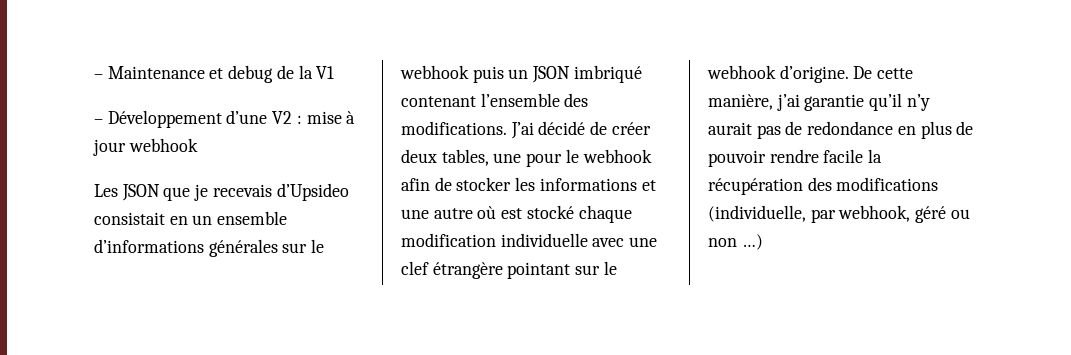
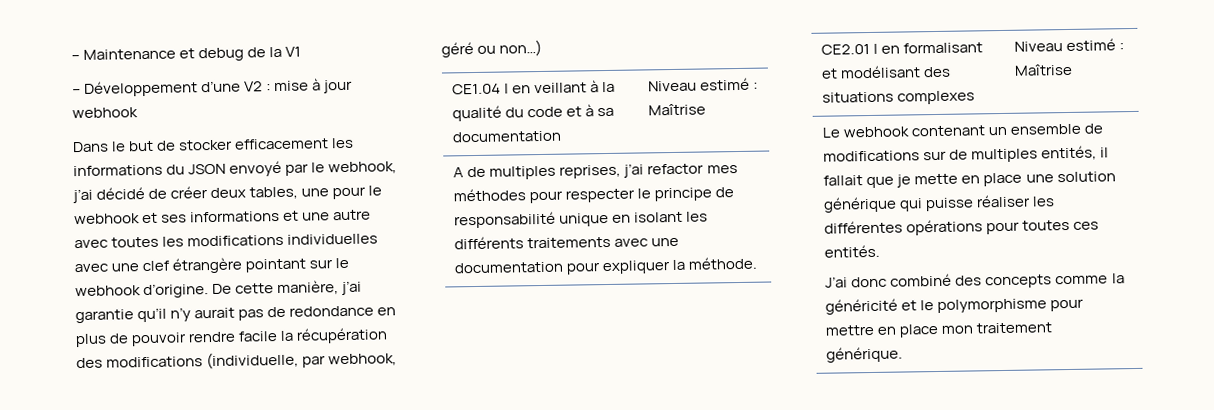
[94,183,349,201] [94,211,288,225] [94,239,325,257] [400,65,642,83] [401,93,589,107] [401,121,534,139] Les JSON que je recevais d’Upsideo consistait en un ensemble d’informations générales sur le webhook puis un JSON imbriqué contenant l’ensemble des modifications. J’ai -> [72,137,355,153] [73,160,398,177] [72,188,93,204] Dans le but de stocker efficacement les informations du JSON envoyé par le webhook, j’ai
[401,177,656,191] [401,205,632,223] [401,233,588,247] afin de stocker les informations et une autre où est stocké chaque modification individuelle -> [142,209,372,224] [74,233,379,249] et ses informations et une autre avec toutes les modifications individuelles
[708,234,763,250] non …) -> [499,39,543,57] [452,80,616,95] [452,104,615,122] [452,130,563,143] [648,77,759,92] [648,103,707,116] [453,163,738,180] [453,187,735,204] [454,211,709,229] [454,236,680,250] [454,256,758,275] [821,42,984,55] [821,65,952,79] [822,90,976,105] [1014,38,1125,52] [1014,63,1074,76] [822,123,1104,138] [823,145,1110,163] [823,171,1116,189] [823,194,1056,213] [824,219,1100,236] [824,244,881,258] [825,273,1125,289] [825,298,1085,315] [825,322,1053,338] [826,346,904,363] non…) // CE1.04 | en veillant à la qualité du code et à sa documentation | Niveau estimé : Maîtrise // A de multiples reprises, j’ai refactor mes méthodes pour respecter le principe de responsabilité unique en isolant les différents traitements avec une documentation pour expliquer la méthode. // CE2.01 | en formalisant et modélisant des situations complexes | Niveau estimé : Maîtrise // Le webhook contenant un ensemble de modifications sur de multiples entités, il fallait que je mette en place une solution générique qui puisse réaliser les différentes opérations pour toutes ces entités. // J’ai donc combiné des concepts comme la généricité et le polymorphisme pour mettre en place mon traitement générique.

